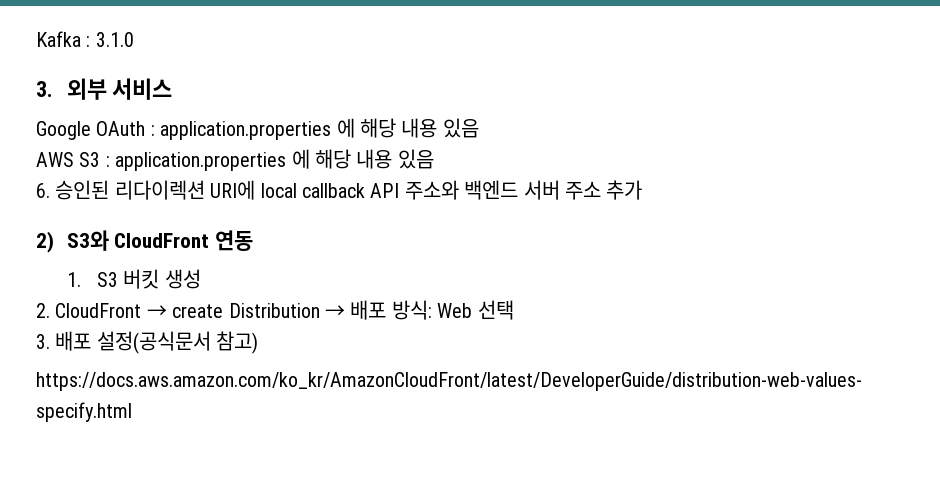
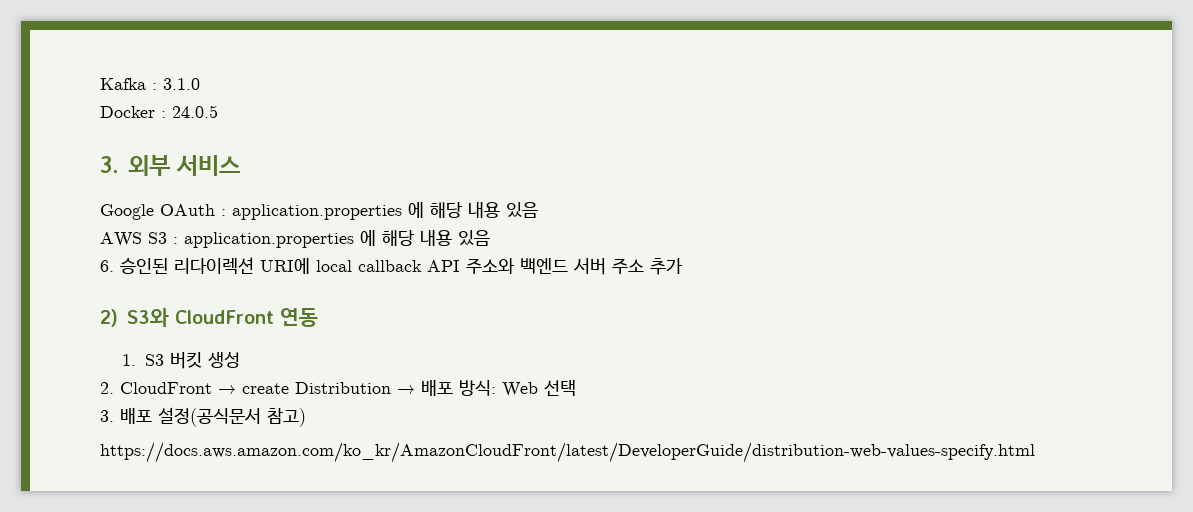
(134, 39) none -> [100,105,218,118] // Docker : 24.0.5

